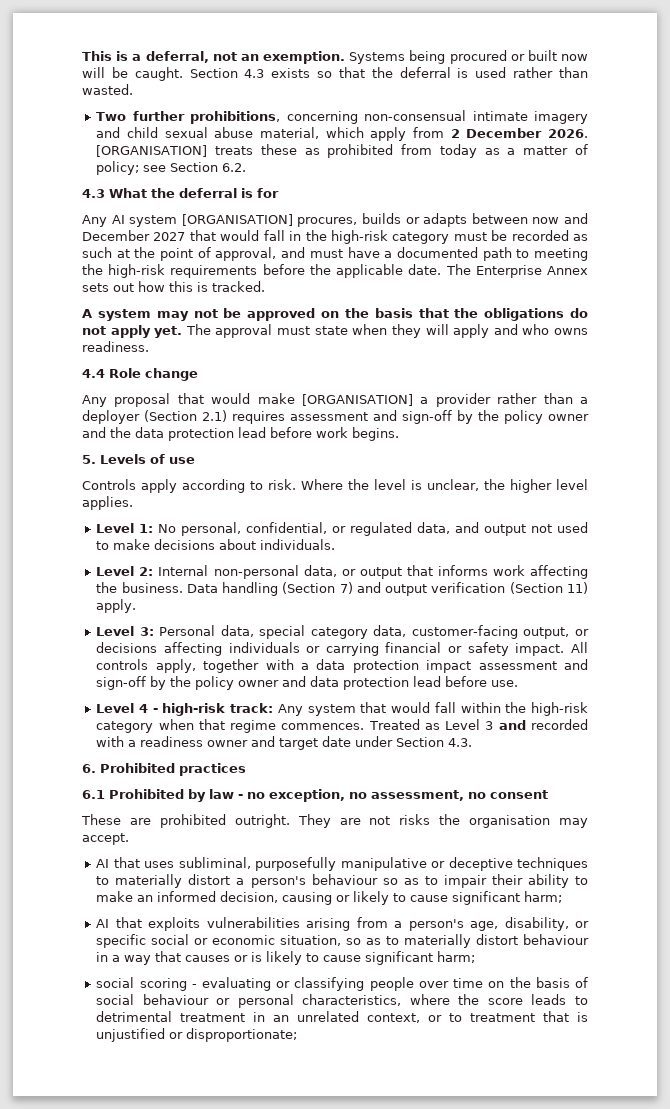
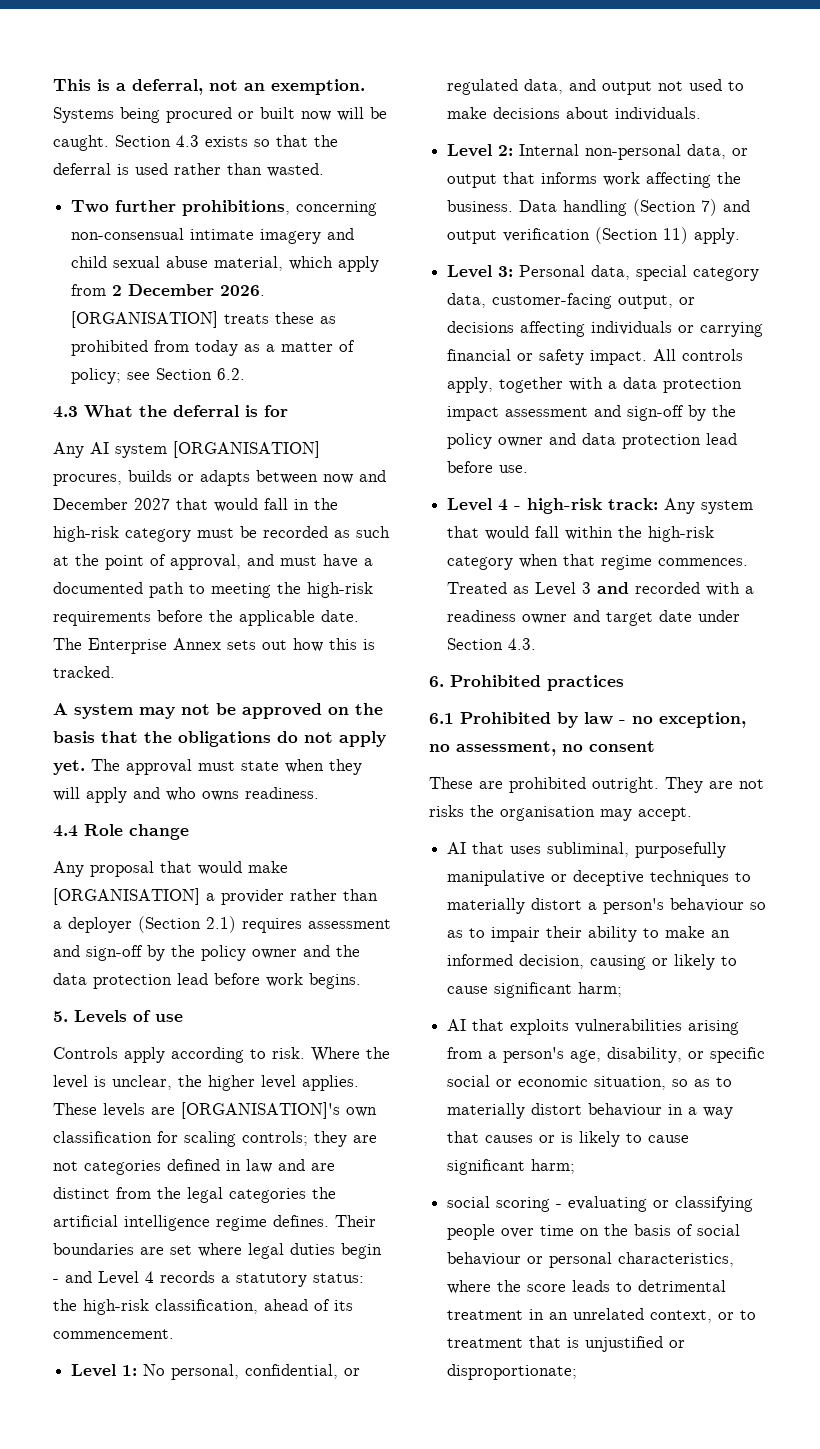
(133, 503) none -> [53,1102,377,1119] [53,1131,377,1147] [53,1159,335,1175] [53,1187,336,1203] [53,1215,376,1231] [53,1243,382,1259] [53,1271,364,1287] [53,1299,353,1315] [53,1329,174,1339] These levels are [ORGANISATION]'s own classification for scaling controls; they are not categories defined in law and are distinct from the legal categories the artificial intelligence regime defines. Their boundaries are set where legal duties begin - and Level 4 records a statutory status: the high-risk classification, ahead of its commencement.

